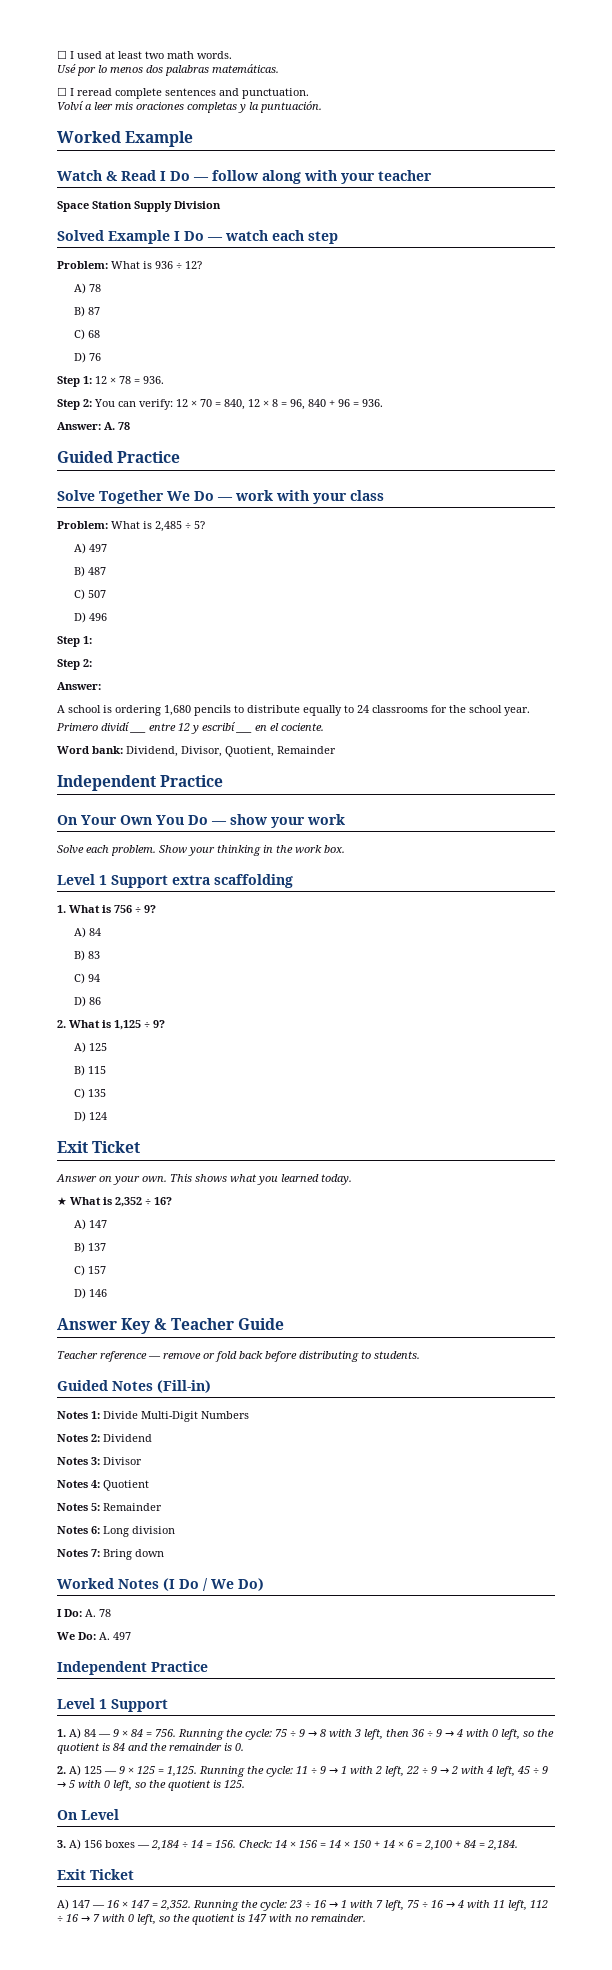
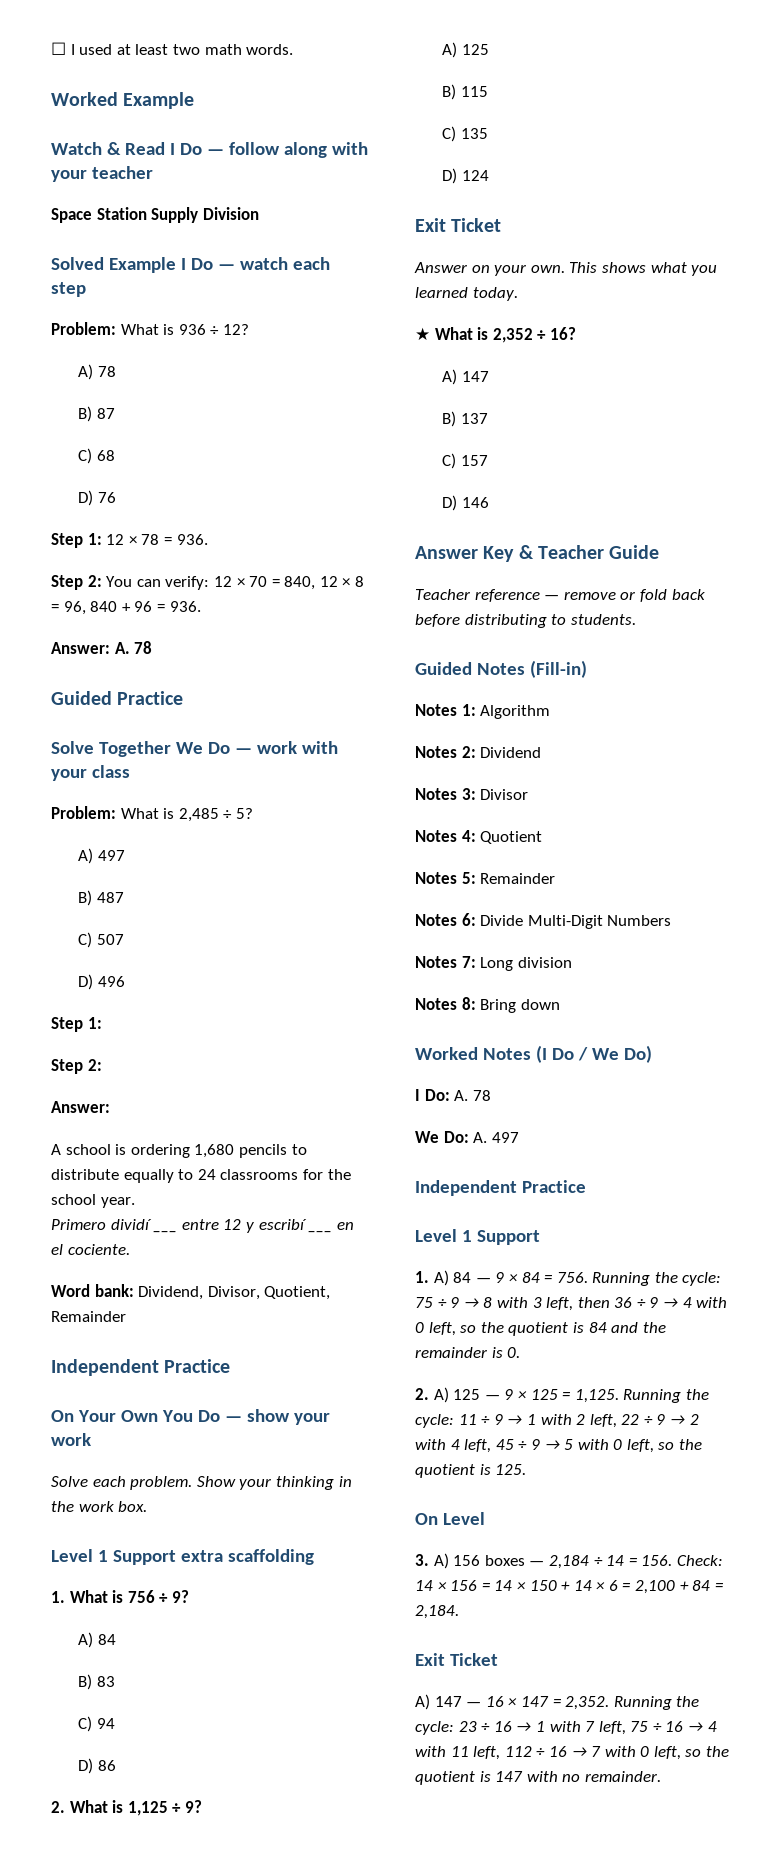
[57,64,279,76] [57,87,309,99] [57,101,322,113] // Usé por lo menos dos palabras matemáticas. // ☐ I reread complete sentences and punctuation. // Volví a leer mis oraciones completas y la puntuación. -> (294, 49) none
[103,1411,249,1422] Divide Multi-Digit Numbers -> [480,705,551,719] Algorithm
(100, 1530) none -> [480,915,672,929] [415,956,476,968] Divide Multi-Digit Numbers // Notes 7:
[91,1549,100,1557] 7: -> [461,997,476,1010] 8:

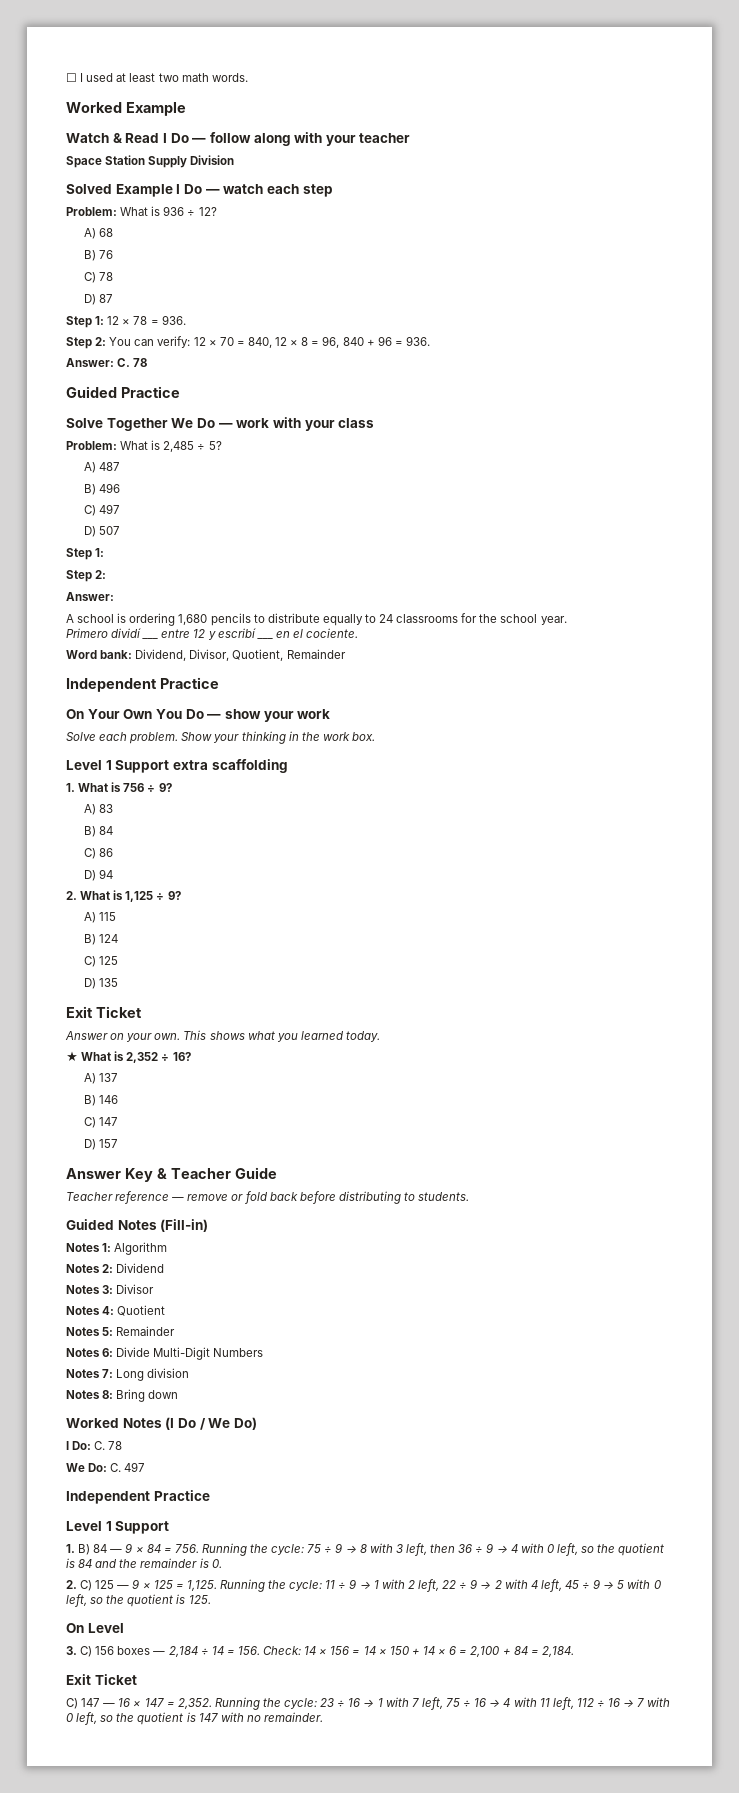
[97,366,116,377] [78,406,93,422] 78 // B) -> [99,228,114,237] [83,250,114,261] [83,272,114,283] [83,294,96,305] 68 // B) 76 // C) 78 // D)
[78,448,115,464] [78,490,116,506] // C) 68 // D) 76 -> (114, 298) none
[114,642,130,654] A. -> [117,358,131,367] C.
[97,850,125,861] [78,890,124,906] [78,932,93,948] 497 // B) 487 // C) -> [99,462,121,471] [83,483,121,495] [83,504,121,516] [83,526,96,537] 487 // B) 496 // C) 497 // D)
[78,974,125,990] // D) 496 -> (121, 530) none
[97,1634,116,1645] [78,1674,115,1690] [78,1716,115,1732] [78,1758,116,1774] 84 // B) 83 // C) 94 // D) 86 -> [99,804,114,813] [83,826,114,837] [83,848,114,859] [83,869,114,881] 83 // B) 84 // C) 86 // D) 94
[461,44,489,55] [442,84,488,100] [442,126,457,142] 125 // B) 115 // C) -> [99,912,117,921] [83,934,119,945] [83,956,119,967] [83,978,96,989] 115 // B) 124 // C) 125 // D)
[442,168,489,184] // D) 124 -> (119, 982) none
[461,371,489,382] [442,411,488,427] [442,453,457,469] 147 // B) 137 // C) -> [99,1073,119,1082] [83,1095,119,1106] [83,1117,119,1128] [83,1139,96,1150] 137 // B) 146 // C) 147 // D)
[442,495,489,511] // D) 146 -> (119, 1143) none
[454,1090,469,1101] A. -> [94,1441,106,1450] C.
[473,1132,488,1143] A. -> [110,1463,122,1472] C.
[433,1270,449,1286] A) -> [78,1544,91,1555] B)
[433,1387,449,1403] A) -> [80,1580,93,1591] C)
[433,1553,449,1569] A) -> [80,1646,93,1657] C)
[415,1694,430,1710] A) -> [66,1698,78,1709] C)

